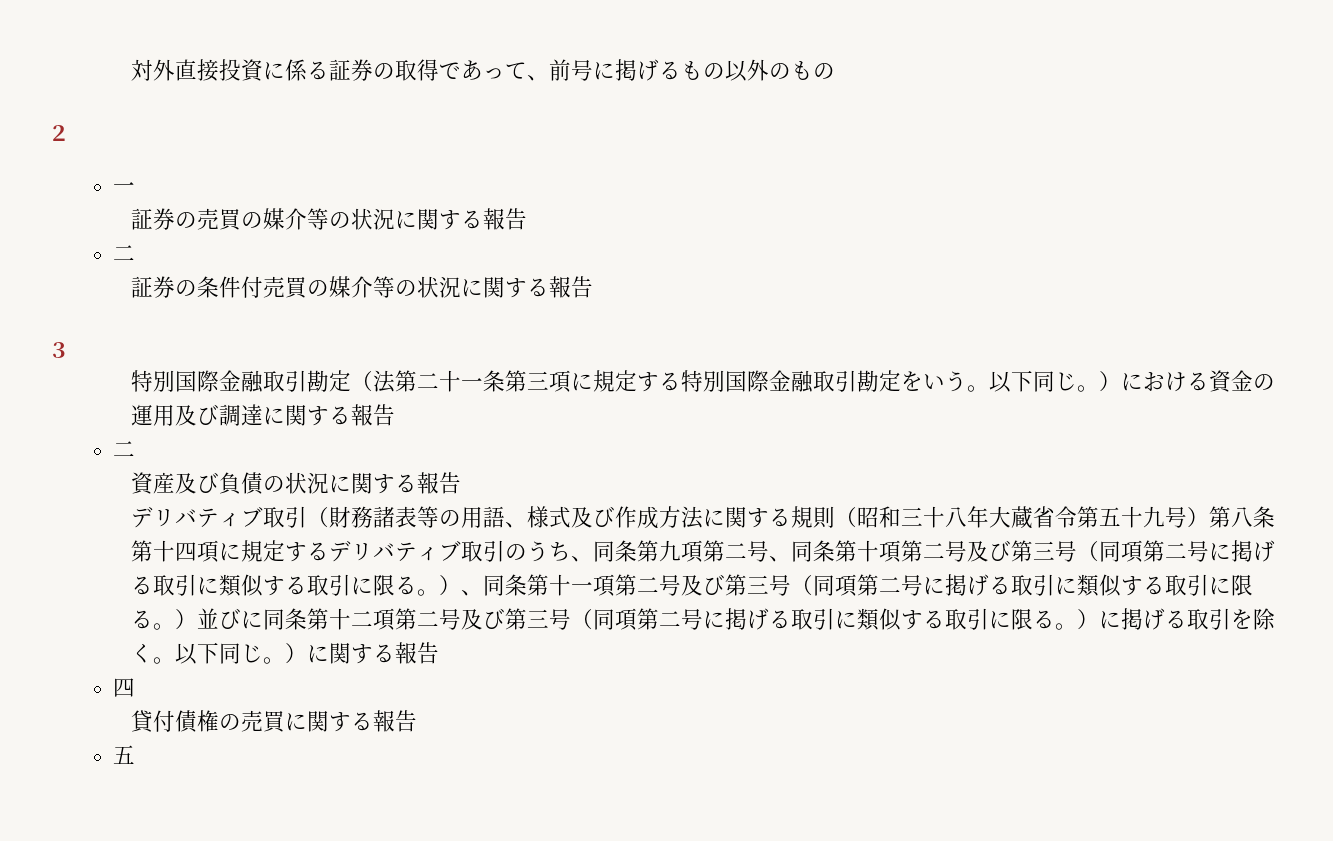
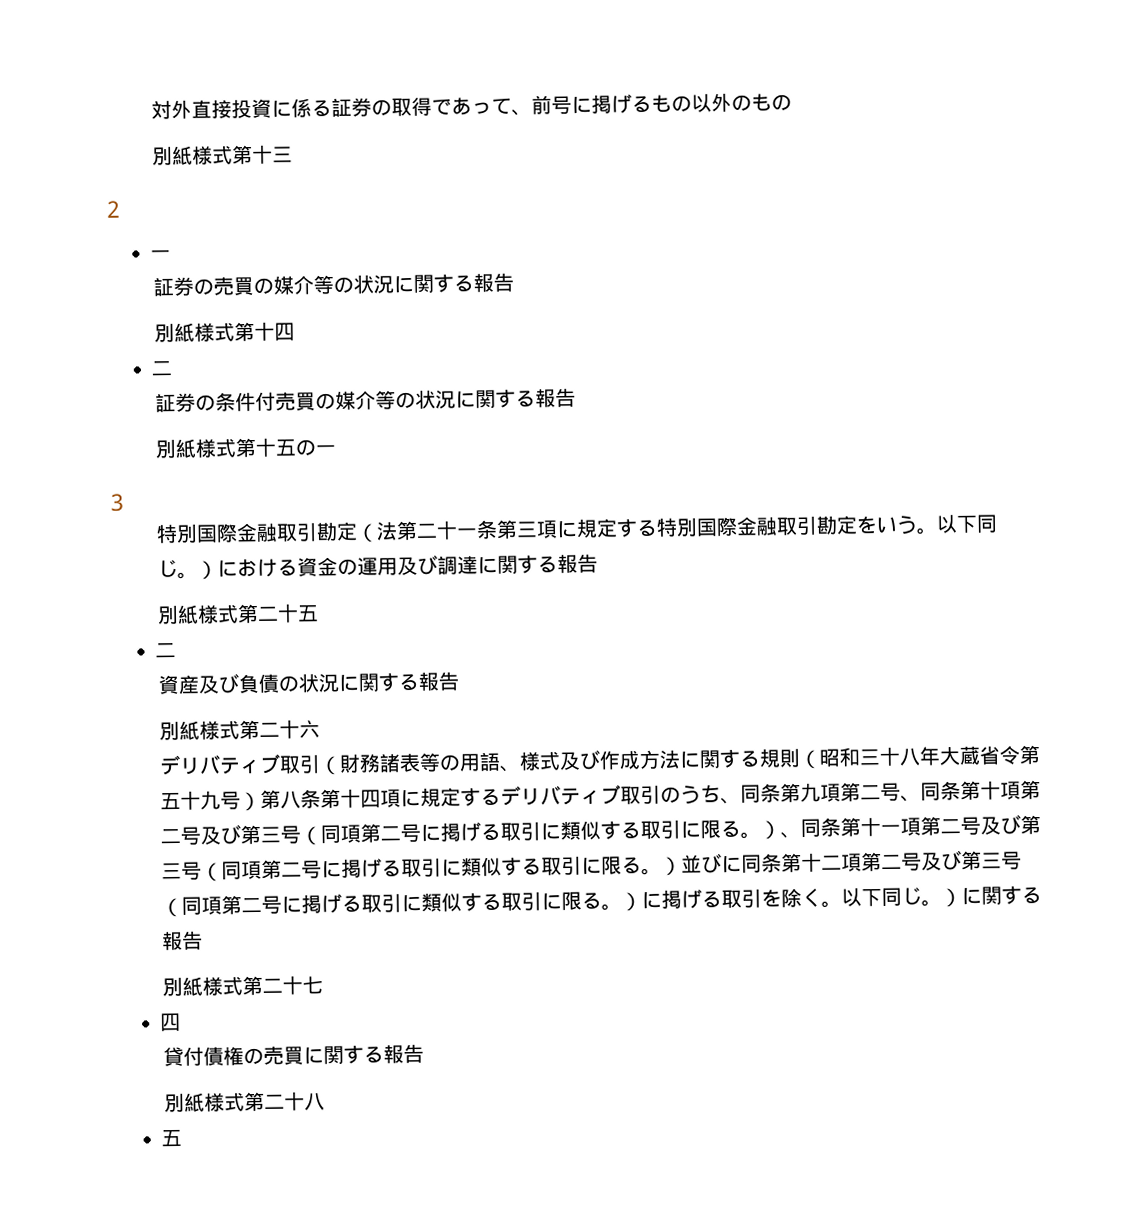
(835, 71) none -> [152,144,294,166] // 別紙様式第十三
(527, 219) none -> [154,321,296,343] // 別紙様式第十四
(593, 287) none -> [155,437,337,459] // 別紙様式第十五の一
(395, 415) none -> [157,603,320,625] // 別紙様式第二十五
(461, 483) none -> [159,719,321,741] // 別紙様式第二十六
(439, 653) none -> [162,975,324,997] // 別紙様式第二十七
(417, 721) none -> [164,1091,326,1113] // 別紙様式第二十八

